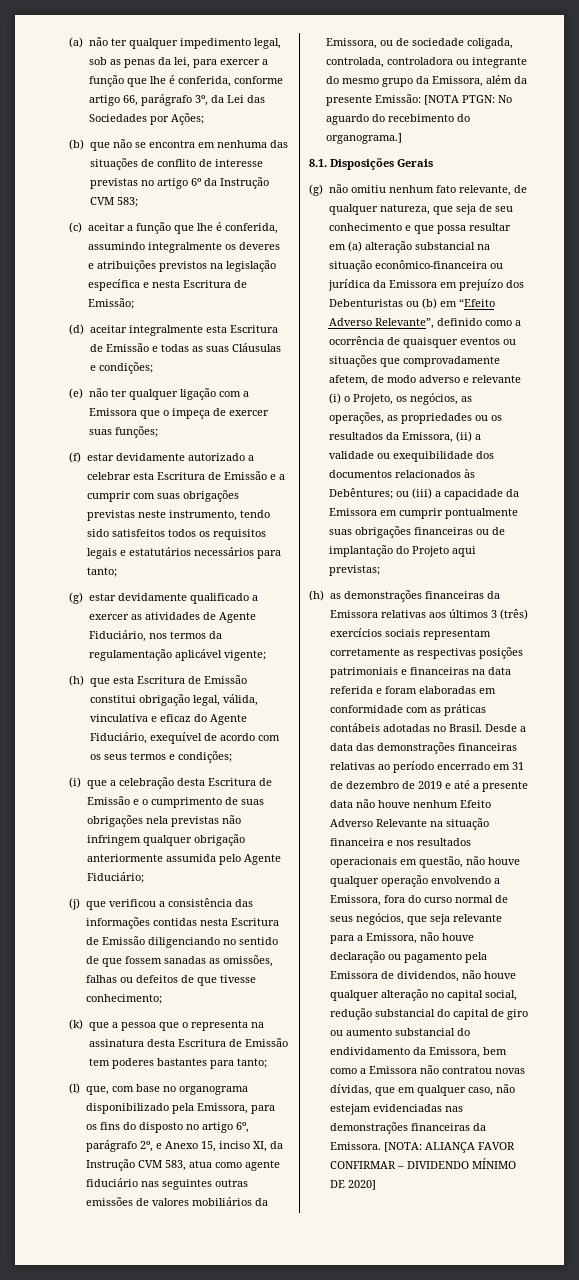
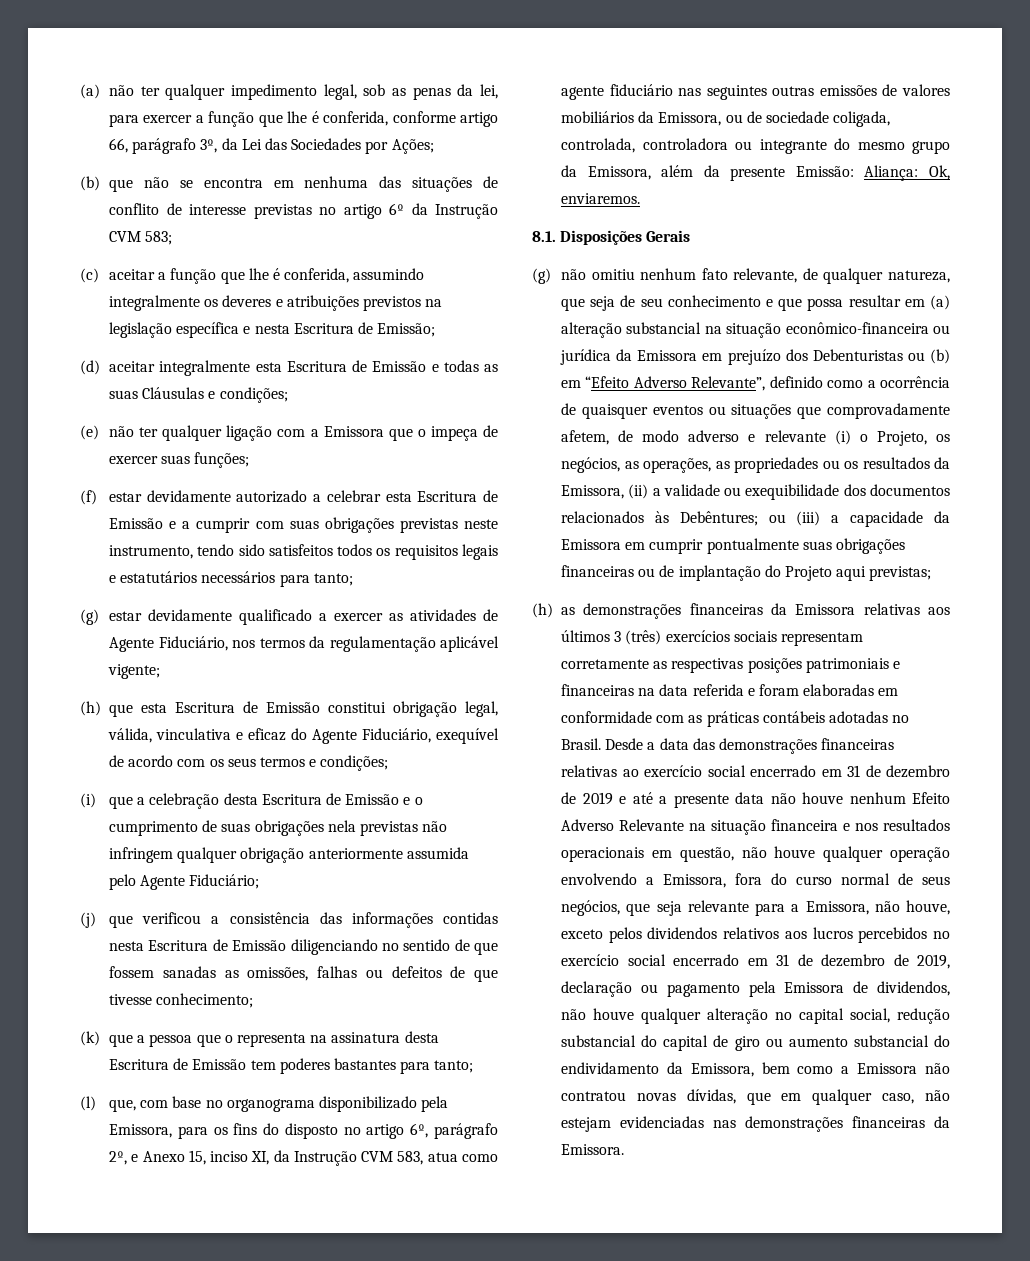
[423,95,512,105] [325,114,470,125] [325,133,402,144] [NOTA PTGN: No aguardo do recebimento do organograma.] -> [864,165,950,181] [561,193,641,204] Aliança: Ok, enviaremos.
[392,761,434,773] período -> [644,765,746,777] exercício social
[441,933,474,941] houve -> [906,900,950,915] [561,927,950,943] [561,954,950,969] houve, exceto pelos dividendos relativos aos lucros percebidos no exercício social encerrado em 31 de dezembro de 2019,
[383,1142,515,1153] [329,1158,516,1169] [329,1180,376,1190] [NOTA: ALIANÇA FAVOR CONFIRMAR – DIVIDENDO MÍNIMO DE 2020] -> (625, 1149) none

